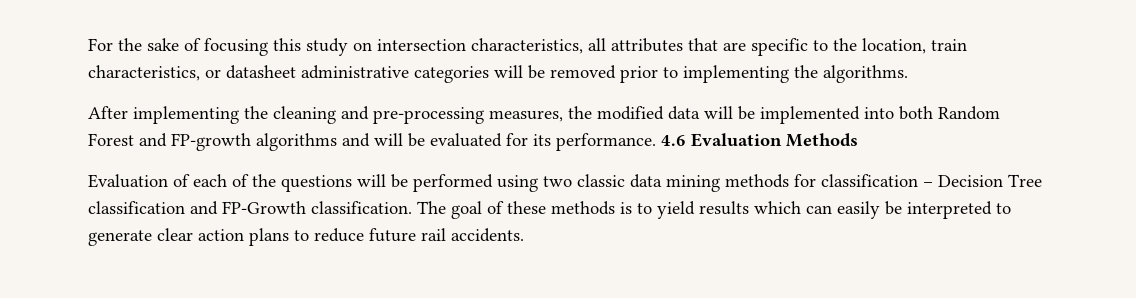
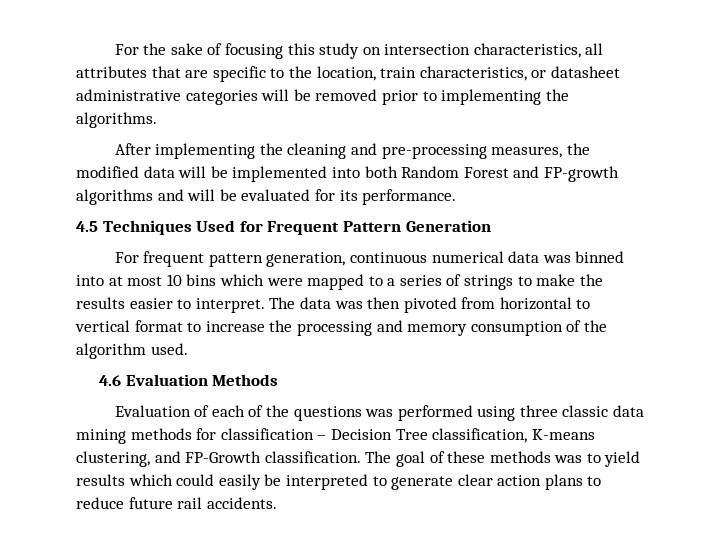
(656, 142) none -> [76,220,491,235] [114,251,625,267] [76,274,603,290] [76,297,591,313] [75,320,607,336] [76,343,188,359] // 4.5 Techniques Used for Frequent Pattern Generation // For frequent pattern generation, continuous numerical data was binned into at most 10 bins which were mapped to a series of strings to make the results easier to interpret. The data was then pivoted from horizontal to vertical format to increase the processing and memory consumption of the algorithm used. //
[357,174,408,188] will be -> [365,409,394,417] was
[543,176,572,187] two -> [519,405,558,417] three
[88,201,185,214] classification -> [432,428,595,443] [76,451,150,467] classification, K-means clustering,
[620,202,632,214] is -> [554,455,583,463] was
[806,205,832,214] can -> [176,474,215,486] could

